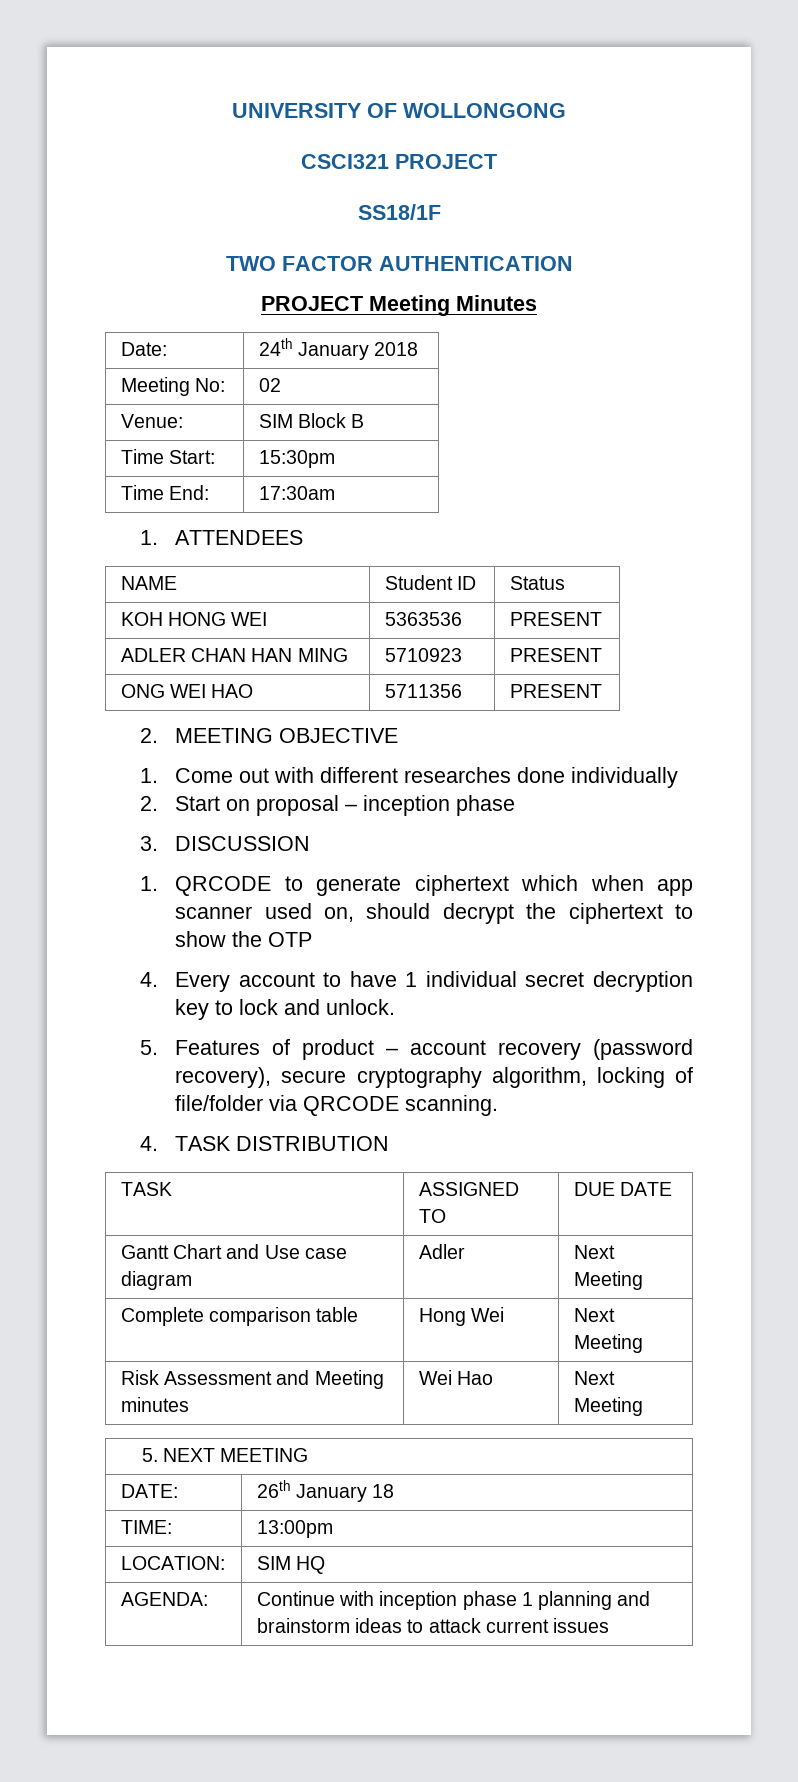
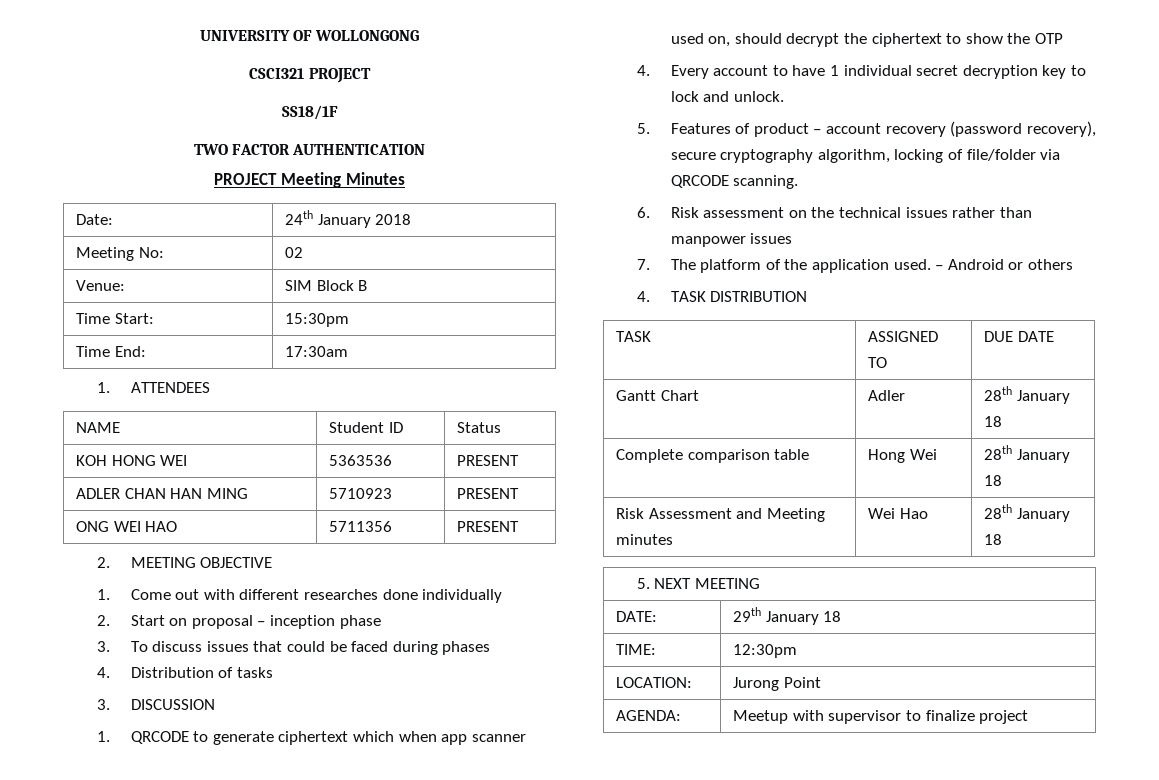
(516, 805) none -> [96,641,491,655] [96,667,273,678] // 3. To discuss issues that could be faced during phases // 4. Distribution of tasks
(499, 1105) none -> [636,207,1032,218] [670,233,793,247] [636,259,1073,273] // 6. Risk assessment on the technical issues rather than manpower issues // 7. The platform of the application used. – Android or others
[226,1244,347,1259] [120,1271,192,1290] [418,1244,465,1259] [573,1245,615,1259] [573,1271,643,1290] and Use case diagram | Adler | Next Meeting -> [868,390,906,401] [984,386,1070,404] [984,416,1003,427] | Adler | 28th January 18
[573,1308,615,1322] [573,1334,643,1353] Next Meeting -> [984,445,1070,463] [984,475,1003,486] 28th January 18
[573,1371,615,1385] [573,1397,643,1416] Next Meeting -> [984,504,1070,522] [984,534,1003,545] 28th January 18
[256,1480,291,1498] 26th -> [733,607,762,622] 29th
[256,1520,333,1538] 13:00pm -> [733,644,798,658] 12:30pm
[256,1556,326,1574] SIM HQ -> [733,677,821,691] Jurong Point
[256,1591,651,1610] [256,1618,610,1633] Continue with inception phase 1 planning and brainstorm ideas to attack current issues -> [733,710,1029,724] Meetup with supervisor to finalize project

